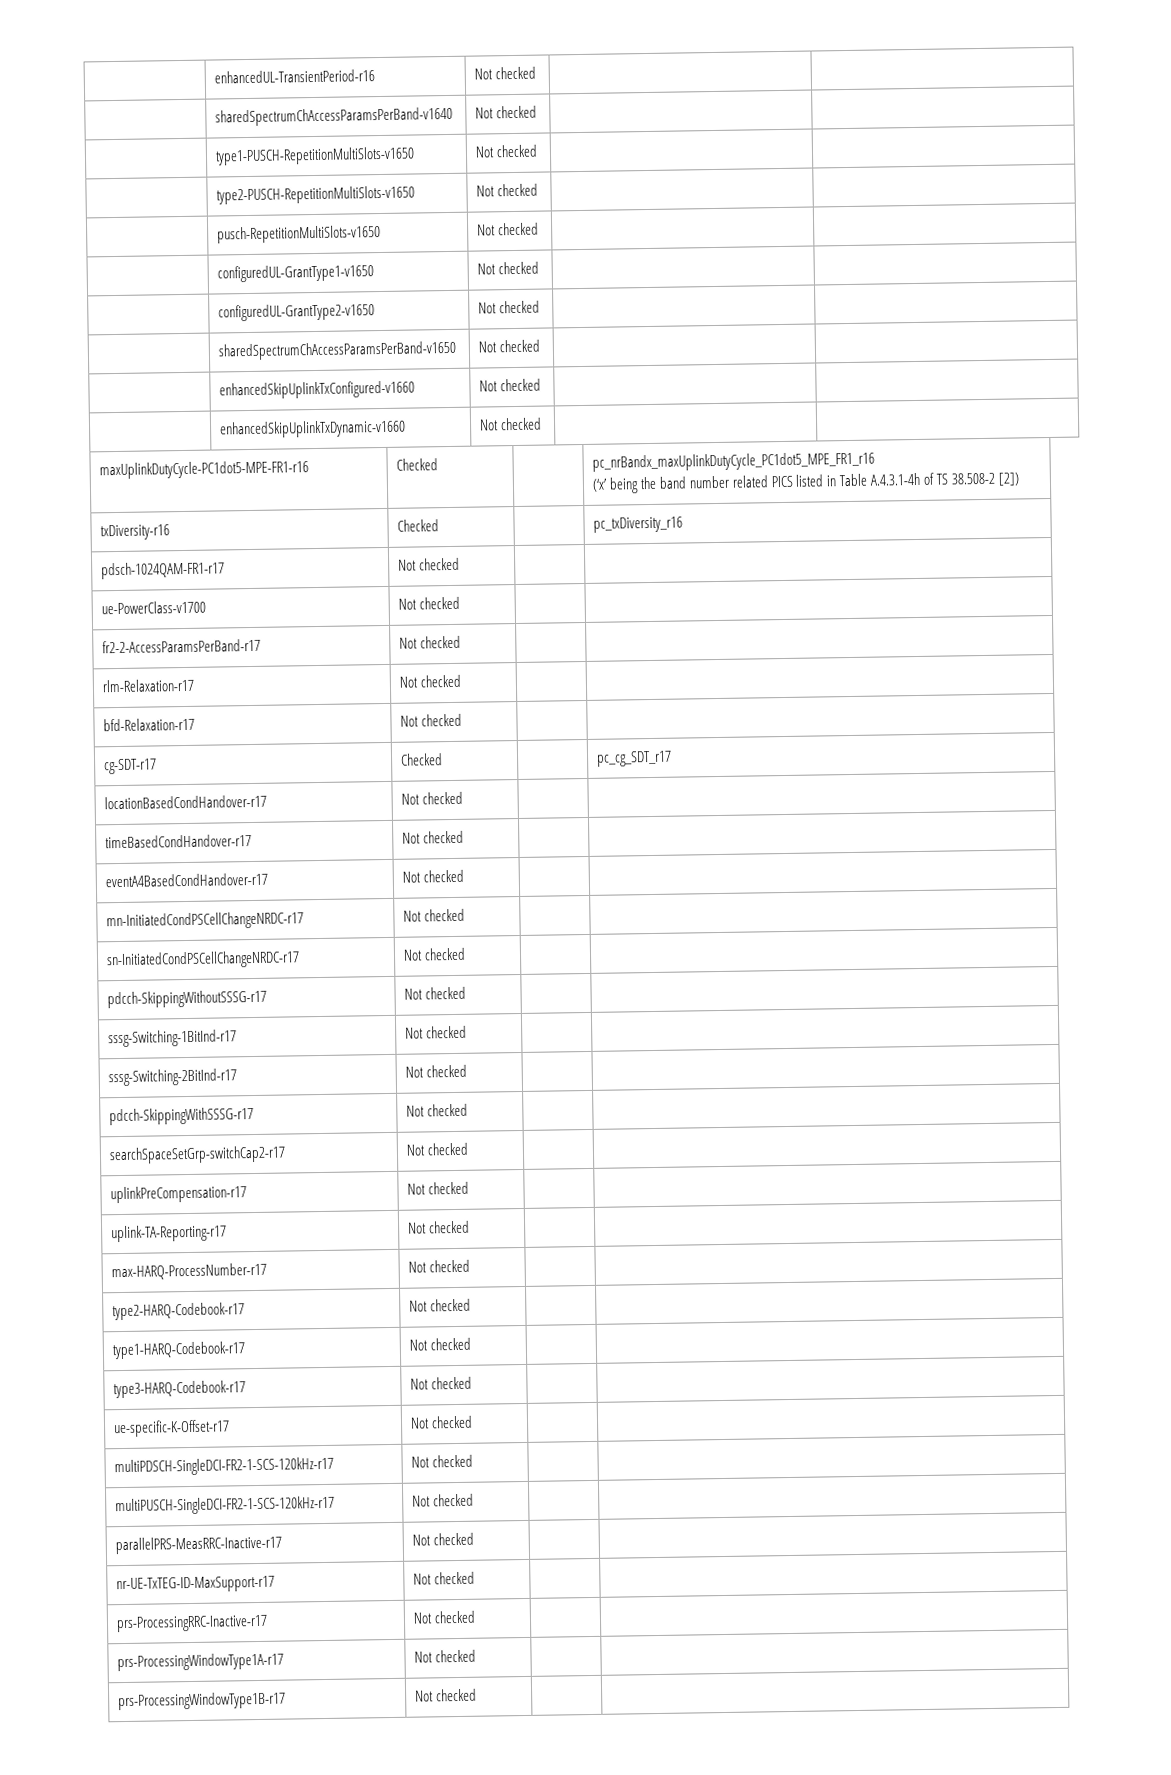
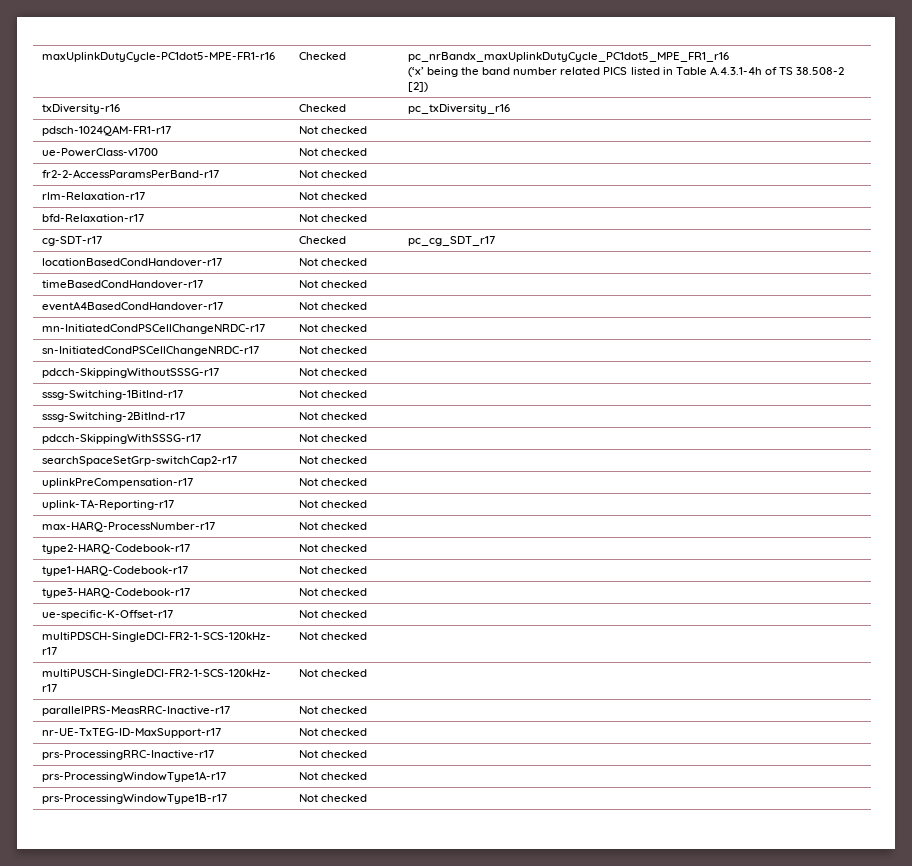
[214,69,376,84] [474,66,536,80] [215,106,454,127] [475,105,537,119] [215,146,416,166] [475,144,538,158] [216,185,416,205] [476,183,538,197] [217,224,382,244] [477,222,539,236] [217,264,375,283] [477,261,539,275] [218,303,376,322] [478,300,540,314] [218,340,458,361] [478,339,540,353] [219,380,416,400] [479,378,541,392] [219,419,407,439] [479,417,542,431] | enhancedUL-TransientPeriod-r16 | Not checked | | // | sharedSpectrumChAccessParamsPerBand-v1640 | Not checked | | // | type1-PUSCH-RepetitionMultiSlots-v1650 | Not checked | | // | type2-PUSCH-RepetitionMultiSlots-v1650 | Not checked | | // | pusch-RepetitionMultiSlots-v1650 | Not checked | | // | configuredUL-GrantType1-v1650 | Not checked | | // | configuredUL-GrantType2-v1650 | Not checked | | // | sharedSpectrumChAccessParamsPerBand-v1650 | Not checked | | // | enhancedSkipUplinkTxConfigured-v1660 | Not checked | | // | enhancedSkipUplinkTxDynamic-v1660 | Not checked | | // -> (41, 57) none

